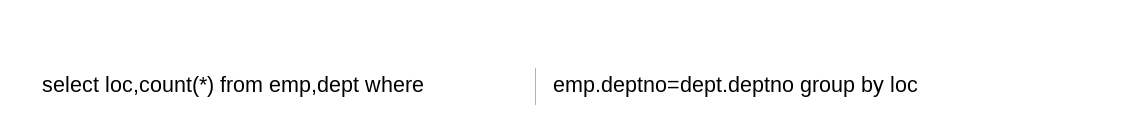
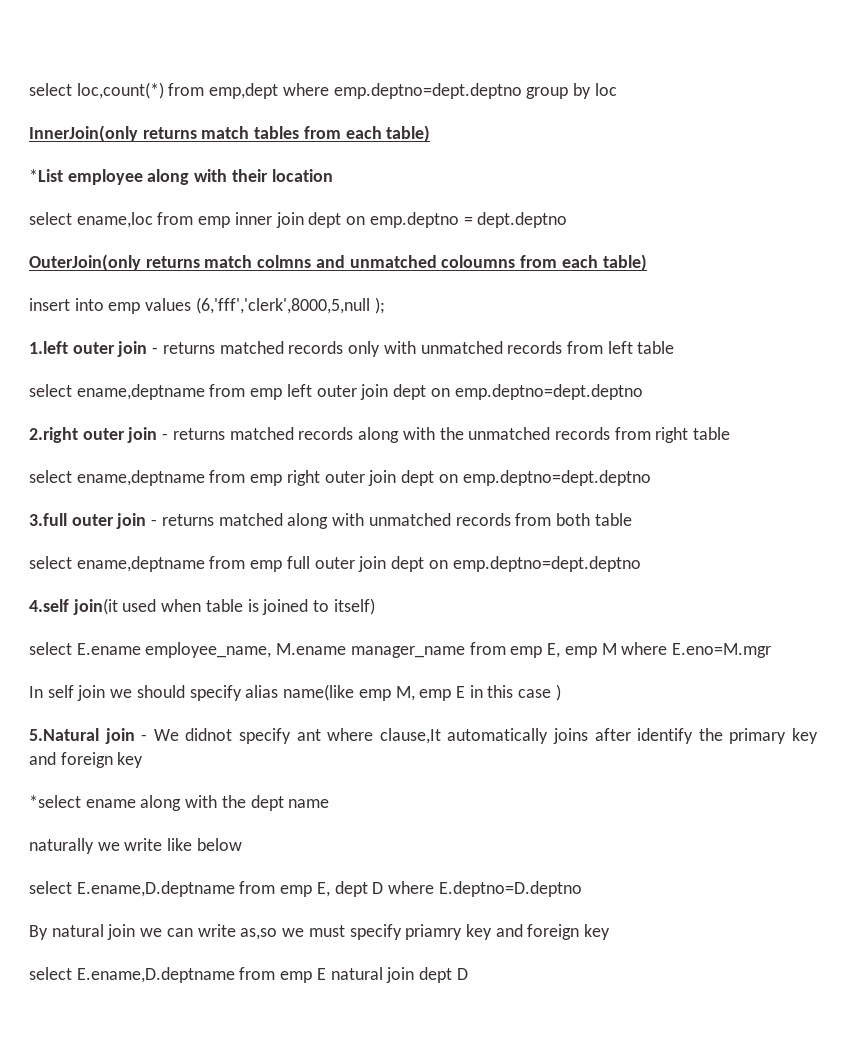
(918, 84) none -> [29,125,431,142] [29,169,333,185] [29,212,568,228] [29,254,647,271] [29,297,385,314] [29,341,675,357] [29,384,643,400] [29,427,731,443] [29,470,651,486] [29,513,632,529] [29,556,641,572] [29,598,375,615] [29,642,771,658] [29,684,561,701] [29,728,819,744] [29,752,144,768] [29,795,330,811] [29,838,242,854] [29,881,582,897] [29,924,611,940] [29,967,468,983] // InnerJoin(only returns match tables from each table) // *List employee along with their location // select ename,loc from emp inner join dept on emp.deptno = dept.deptno // OuterJoin(only returns match colmns and unmatched coloumns from each table) // insert into emp values (6,'fff','clerk',8000,5,null ); // 1.left outer join - returns matched records only with unmatched records from left table // select ename,deptname from emp left outer join dept on emp.deptno=dept.deptno // 2.right outer join - returns matched records along with the unmatched records from right table // select ename,deptname from emp right outer join dept on emp.deptno=dept.deptno // 3.full outer join - returns matched along with unmatched records from both table // select ename,deptname from emp full outer join dept on emp.deptno=dept.deptno // 4.self join(it used when table is joined to itself) // select E.ename employee_name, M.ename manager_name from emp E, emp M where E.eno=M.mgr // In self join we should specify alias name(like emp M, emp E in this case ) // 5.Natural join - We didnot specify ant where clause,It automatically joins after identify the primary key and foreign key // *select ename along with the dept name // naturally we write like below // select E.ename,D.deptname from emp E, dept D where E.deptno=D.deptno // By natural join we can write as,so we must specify priamry key and foreign key // select E.ename,D.deptname from emp E natural join dept D

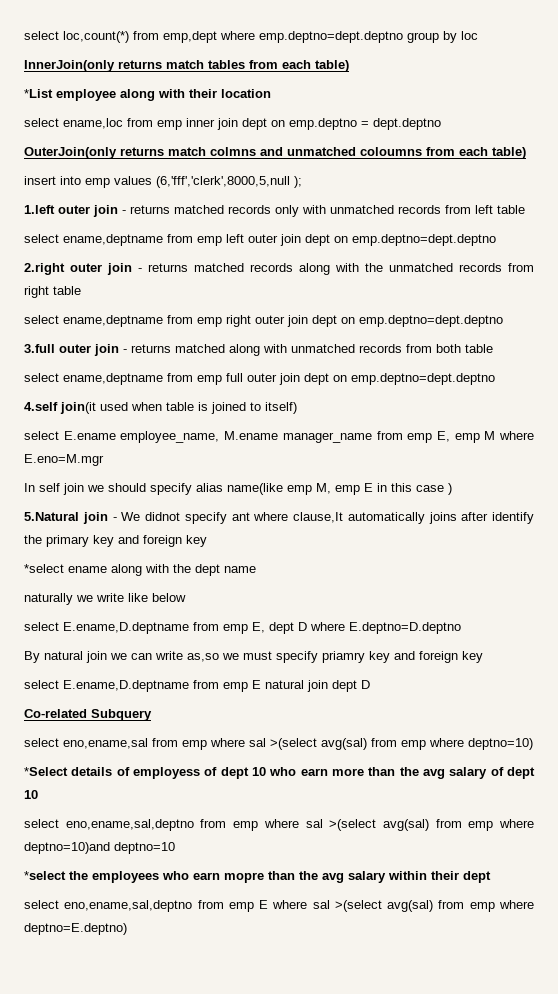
(468, 974) none -> [24,709,152,721] [24,738,533,750] [24,767,535,779] [24,790,38,799] [24,819,534,831] [24,842,175,854] [24,871,491,883] [24,900,534,912] [24,923,127,935] // Co-related Subquery // select eno,ename,sal from emp where sal >(select avg(sal) from emp where deptno=10) // *Select details of employess of dept 10 who earn more than the avg salary of dept 10 // select eno,ename,sal,deptno from emp where sal >(select avg(sal) from emp where deptno=10)and deptno=10 // *select the employees who earn mopre than the avg salary within their dept // select eno,ename,sal,deptno from emp E where sal >(select avg(sal) from emp where deptno=E.deptno)

